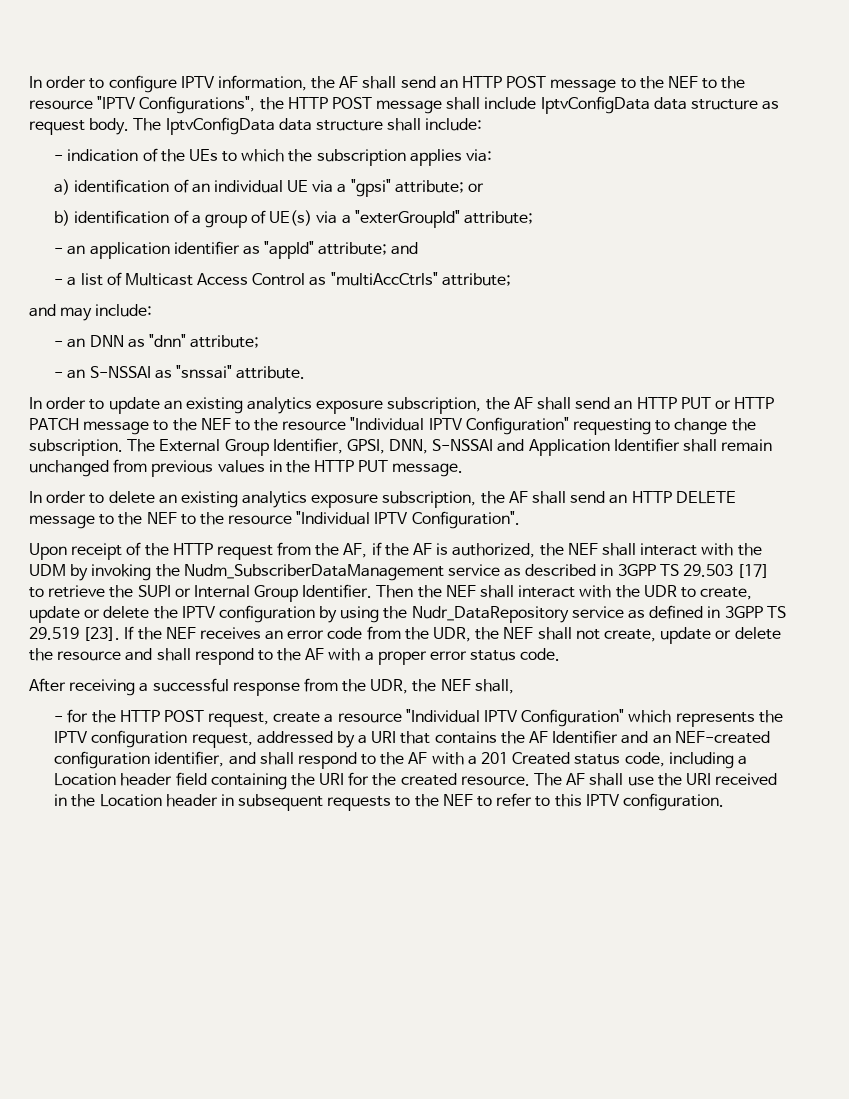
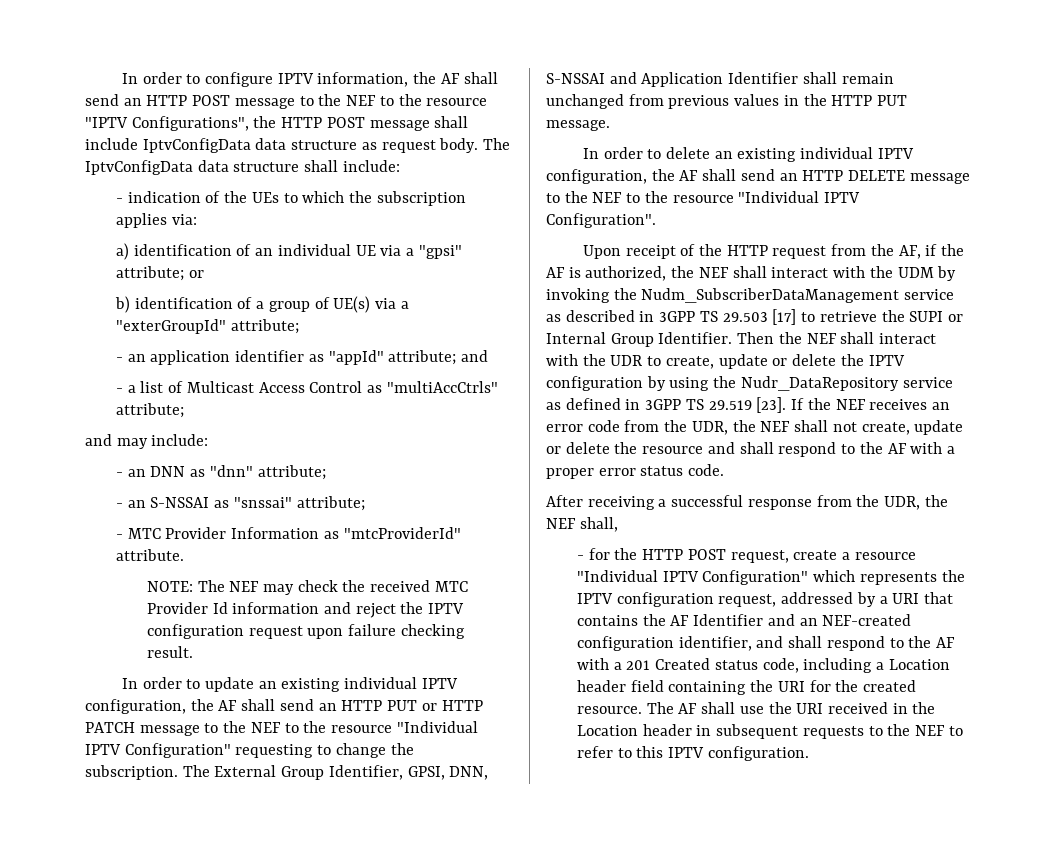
[236,366,306,379] attribute. -> [296,496,365,511] [115,527,461,539] [115,549,184,561] [146,580,468,595] [146,602,465,618] [146,624,465,639] [146,646,193,658] attribute; // - MTC Provider Information as "mtcProviderId" attribute. // NOTE: The NEF may check the received MTC Provider Id information and reject the IPTV configuration request upon failure checking result.
[247,397,482,414] analytics exposure subscription, -> [344,677,458,689] [85,699,186,714] individual IPTV configuration,
[242,491,477,508] analytics exposure subscription, -> [800,147,914,159] [546,169,647,184] individual IPTV configuration,

